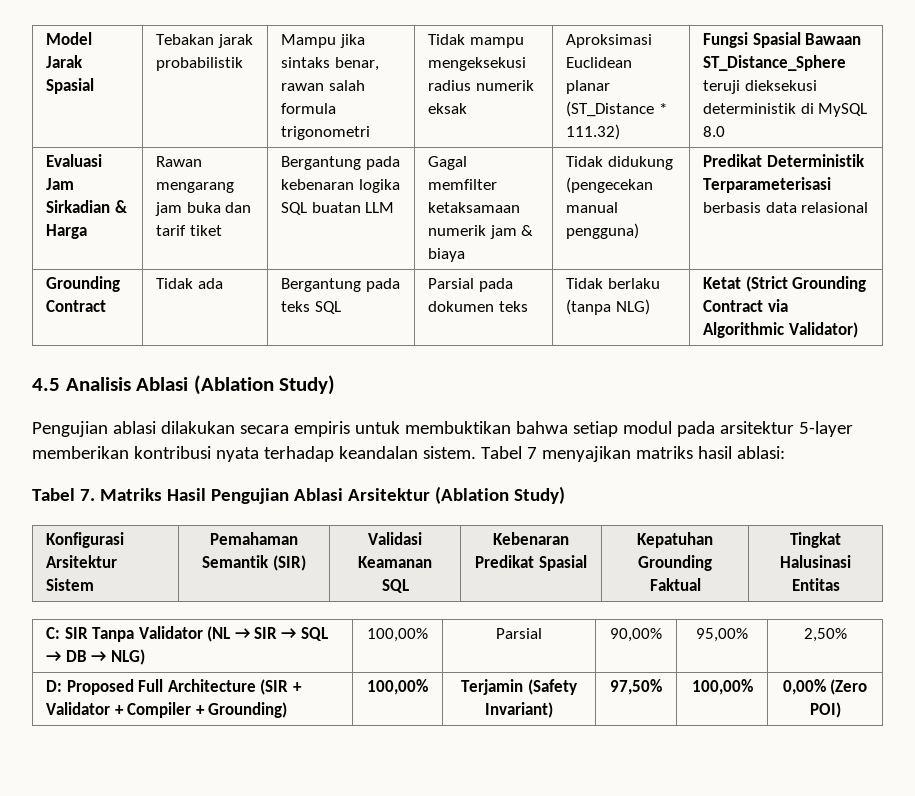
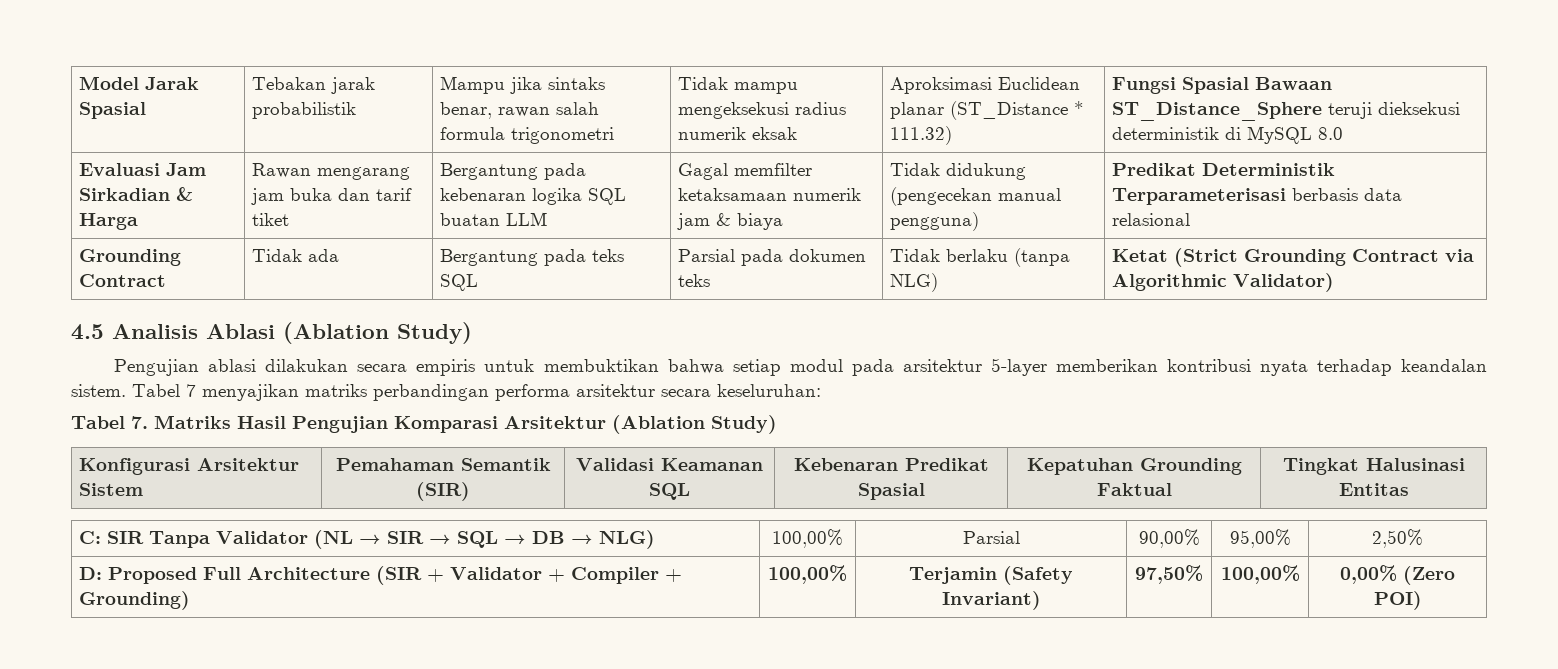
[697,446,785,459] hasil ablasi: -> [373,384,821,401] perbandingan performa arsitektur secara keseluruhan:
[293,488,343,501] Ablasi -> [394,416,498,433] Komparasi

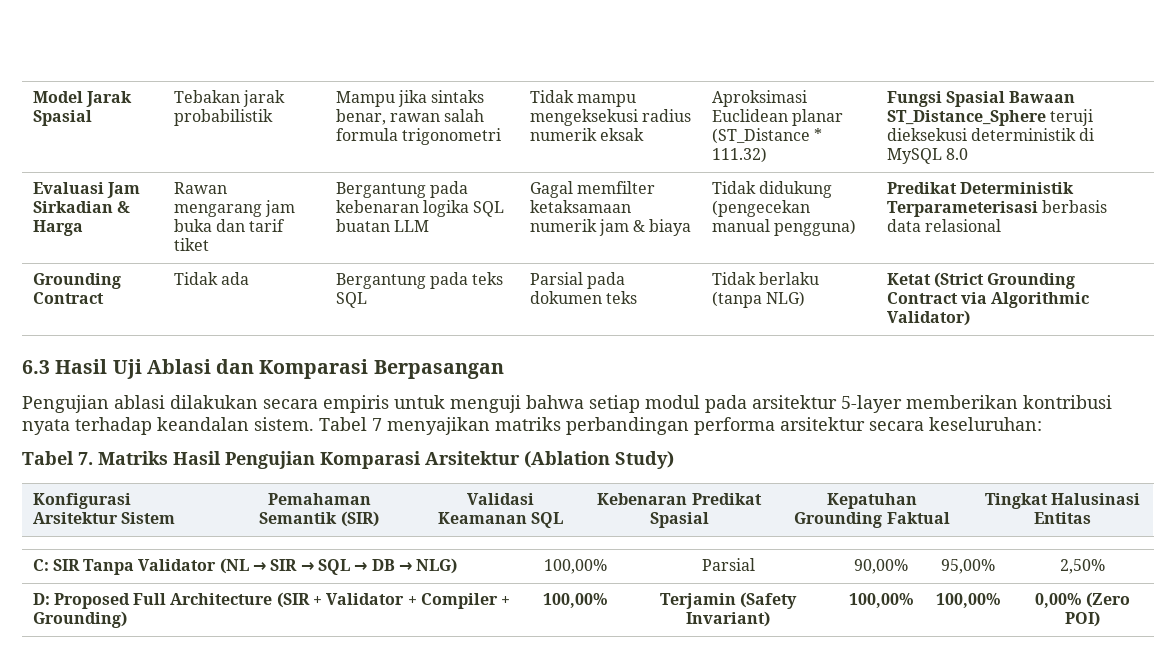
[71,322,472,344] 4.5 Analisis Ablasi (Ablation Study) -> [22,359,504,379] 6.3 Hasil Uji Ablasi dan Komparasi Berpasangan
[543,359,659,372] membuktikan -> [450,395,521,413] menguji
[1135,565,1203,584] 97,50% -> [848,593,914,608] 100,00%

